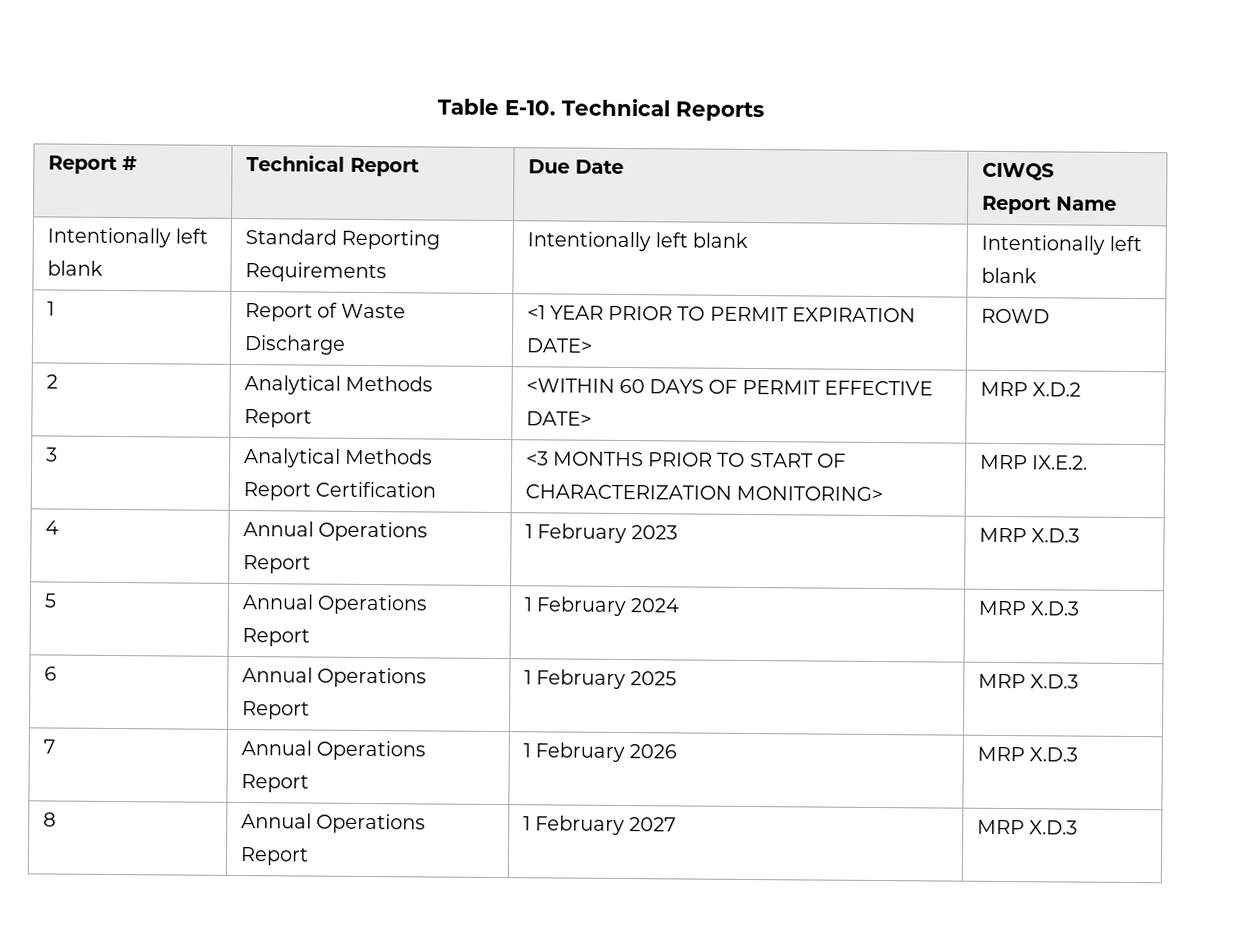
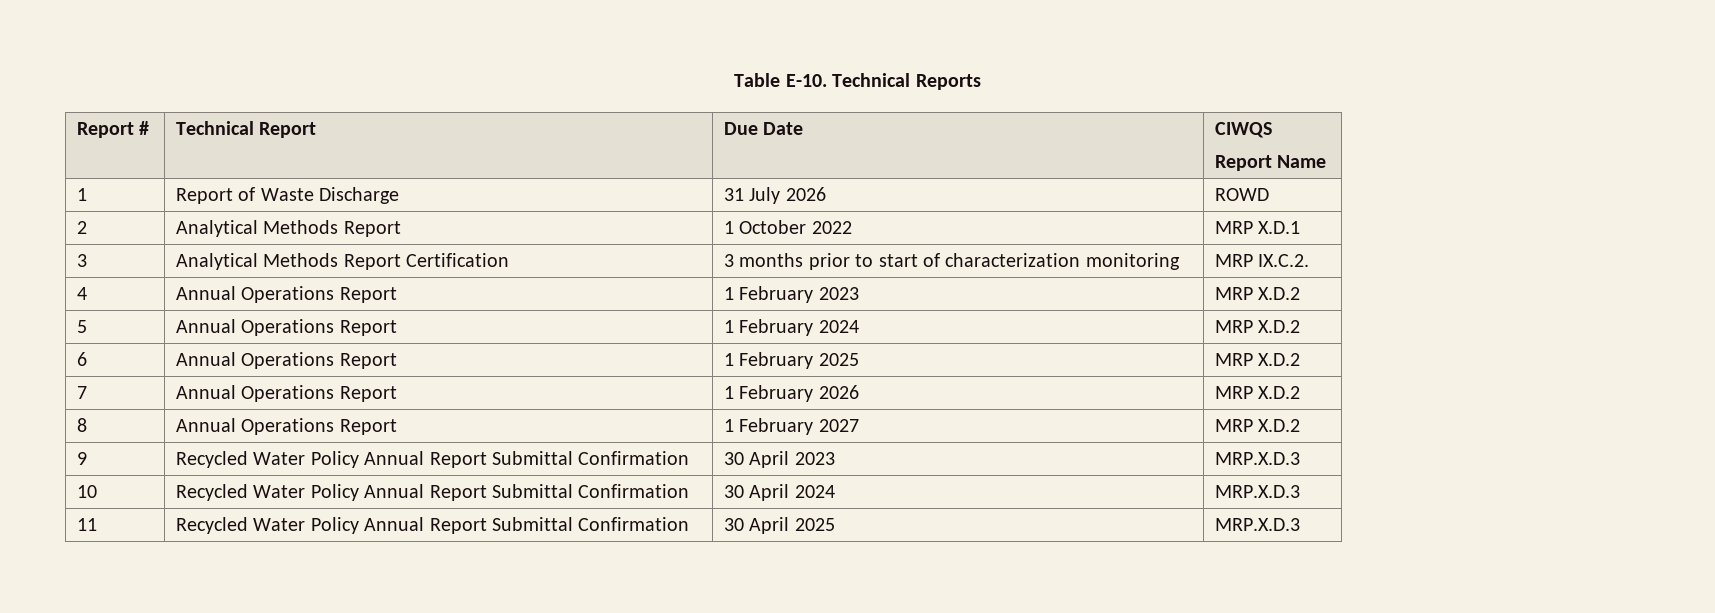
[46,227,208,248] [46,260,103,276] [244,229,440,250] [244,262,387,283] [526,231,749,252] [980,234,1142,255] [980,267,1037,284] // Intentionally left blank | Standard Reporting Requirements | Intentionally left blank | Intentionally left blank -> (1327, 161) none
[526,305,916,323] [525,338,593,353] <1 YEAR PRIOR TO PERMIT EXPIRATION DATE> -> [724,187,826,204] 31 July 2026
[525,378,933,396] [525,411,592,426] [979,381,1081,397] <WITHIN 60 DAYS OF PERMIT EFFECTIVE DATE> | MRP X.D.2 -> [724,220,852,234] [1215,221,1301,234] 1 October 2022 | MRP X.D.1
[525,451,846,468] [524,484,883,502] [979,454,1088,470] <3 MONTHS PRIOR TO START OF CHARACTERIZATION MONITORING> | MRP IX.E.2. -> [724,253,1180,270] [1215,254,1310,267] 3 months prior to start of characterization monitoring | MRP IX.C.2.
[1030,528,1080,543] X.D.3 -> [1258,287,1301,300] X.D.2
[1029,601,1079,616] X.D.3 -> [1258,320,1301,333] X.D.2
[1029,674,1079,689] X.D.3 -> [1258,353,1301,366] X.D.2
[1028,747,1078,762] X.D.3 -> [1258,386,1301,399] X.D.2
[1028,820,1078,835] X.D.3 -> [1258,419,1301,432] [77,452,88,465] [176,451,690,468] [724,451,835,468] [1215,452,1301,465] [77,485,98,498] [176,484,690,501] [724,484,835,501] [1215,485,1301,498] [77,518,98,531] [176,517,690,534] [724,517,835,534] [1215,518,1301,531] X.D.2 // 9 | Recycled Water Policy Annual Report Submittal Confirmation | 30 April 2023 | MRP.X.D.3 // 10 | Recycled Water Policy Annual Report Submittal Confirmation | 30 April 2024 | MRP.X.D.3 // 11 | Recycled Water Policy Annual Report Submittal Confirmation | 30 April 2025 | MRP.X.D.3

